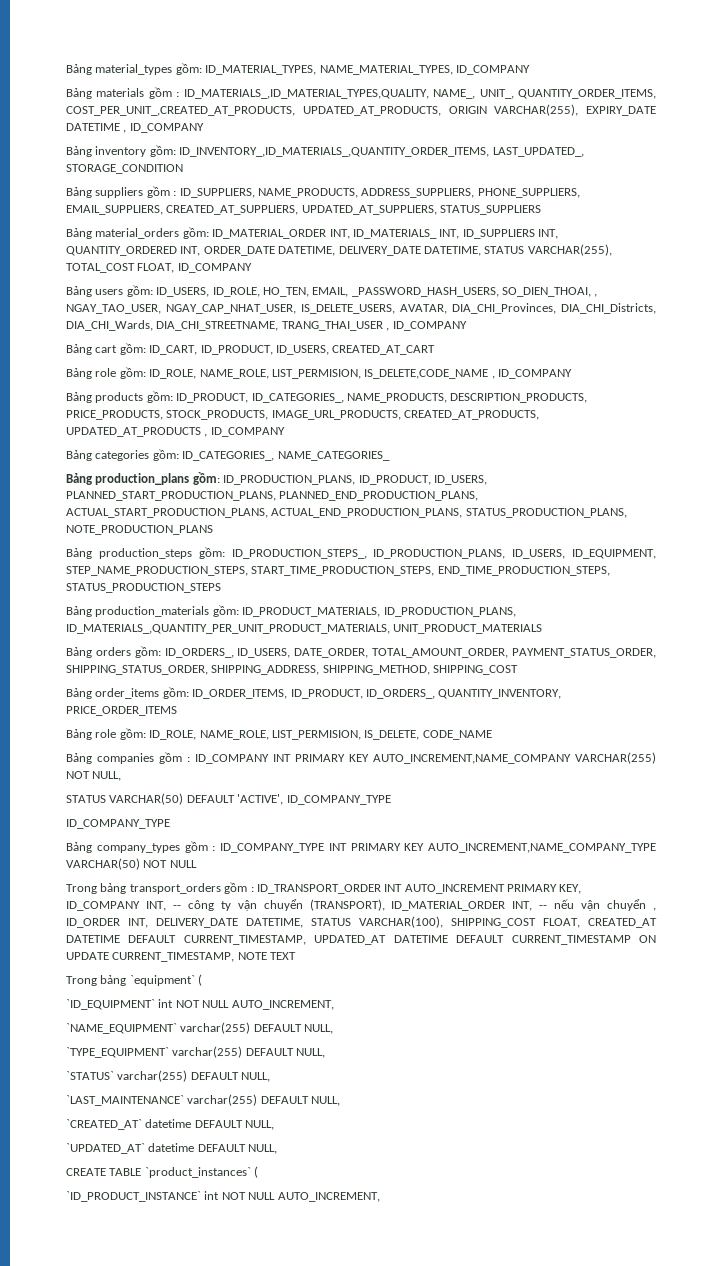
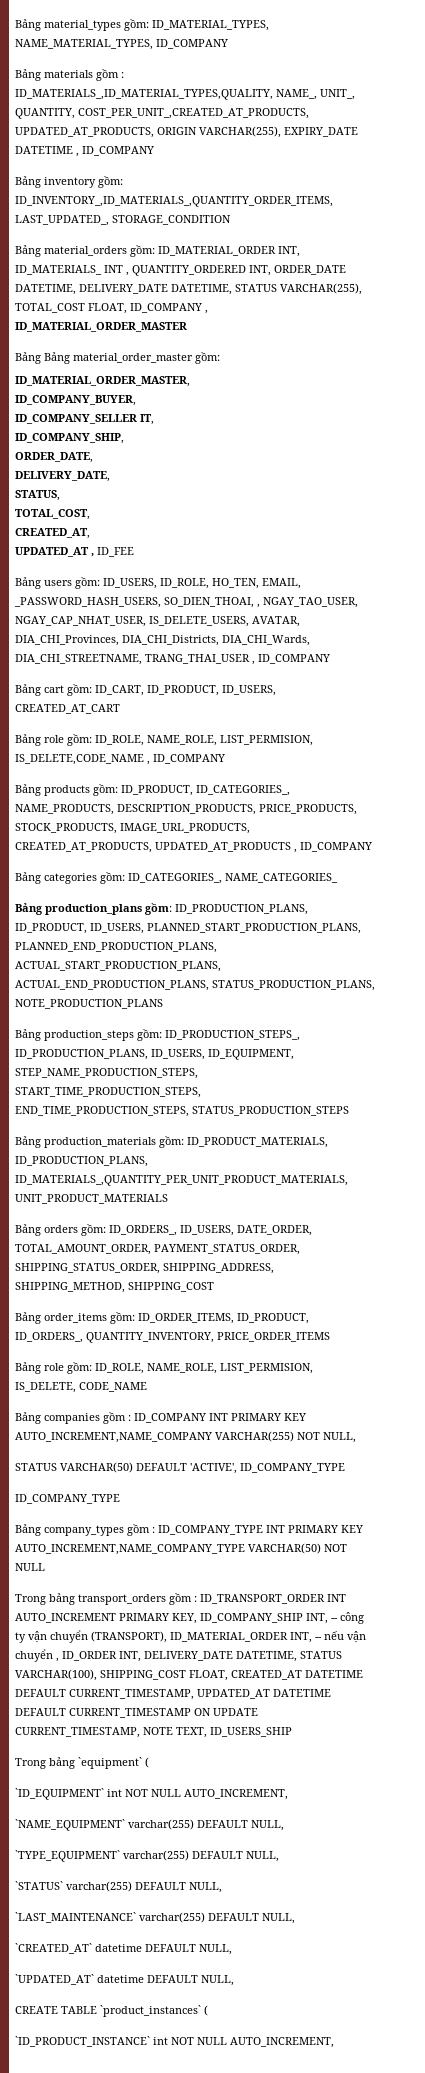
[518,89,656,99] QUANTITY_ORDER_ITEMS, -> [15,108,75,119] QUANTITY,
[66,186,580,198] [66,205,542,215] // Bảng suppliers gồm : ID_SUPPLIERS, NAME_PRODUCTS, ADDRESS_SUPPLIERS, PHONE_SUPPLIERS, EMAIL_SUPPLIERS, CREATED_AT_SUPPLIERS, UPDATED_AT_SUPPLIERS, STATUS_SUPPLIERS -> (231, 220) none
[439,229,558,239] INT, ID_SUPPLIERS INT, -> [104,265,129,276] INT ,
(252, 268) none -> [205,310,208,314] [15,322,187,332] [15,352,220,364] [15,376,190,387] [15,395,136,406] [15,414,154,425] [15,433,124,444] [15,452,93,463] [15,471,110,482] [15,490,60,501] [15,509,90,520] [15,528,90,539] [15,547,134,557] , ID_MATERIAL_ORDER_MASTER // Bảng Bảng material_order_master gồm: // ID_MATERIAL_ORDER_MASTER, // ID_COMPANY_BUYER, // ID_COMPANY_SELLER IT, // ID_COMPANY_SHIP, // ORDER_DATE, // DELIVERY_DATE, // STATUS, // TOTAL_COST, // CREATED_AT, // UPDATED_AT , ID_FEE
[66,901,140,911] ID_COMPANY -> [200,1613,303,1623] ID_COMPANY_SHIP
[270,952,297,960] TEXT -> [176,1727,292,1738] TEXT, ID_USERS_SHIP

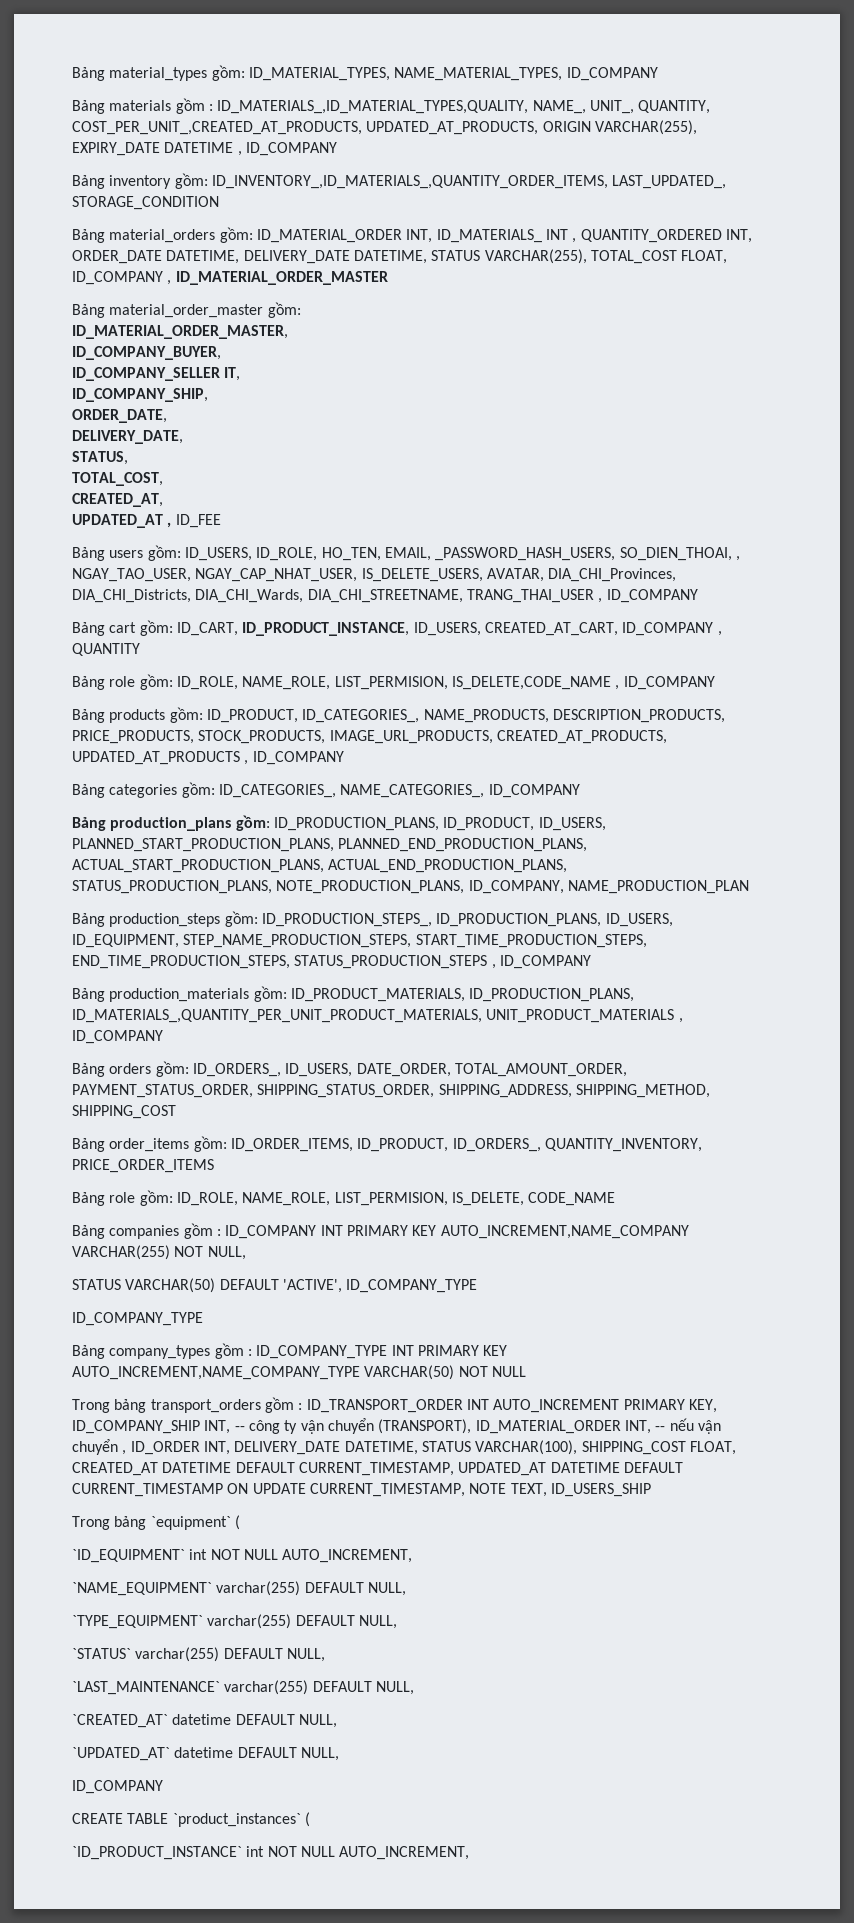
[44,352,70,364] Bảng -> (105, 311) none
[147,685,276,696] [15,704,120,714] ID_PRODUCT, ID_USERS, CREATED_AT_CART -> [242,622,722,636] [72,643,140,656] ID_PRODUCT_INSTANCE, ID_USERS, CREATED_AT_CART, ID_COMPANY , QUANTITY
[225,873,338,883] NAME_CATEGORIES_ -> [340,784,580,798] NAME_CATEGORIES_, ID_COMPANY
[15,999,163,1009] NOTE_PRODUCTION_PLANS -> [276,880,749,894] NOTE_PRODUCTION_PLANS, ID_COMPANY, NAME_PRODUCTION_PLAN
(349, 1111) none -> [491,955,591,969] , ID_COMPANY
(168, 1199) none -> [678,1018,683,1023] [72,1030,163,1044] , ID_COMPANY
(234, 1980) none -> [72,1780,163,1794] // ID_COMPANY

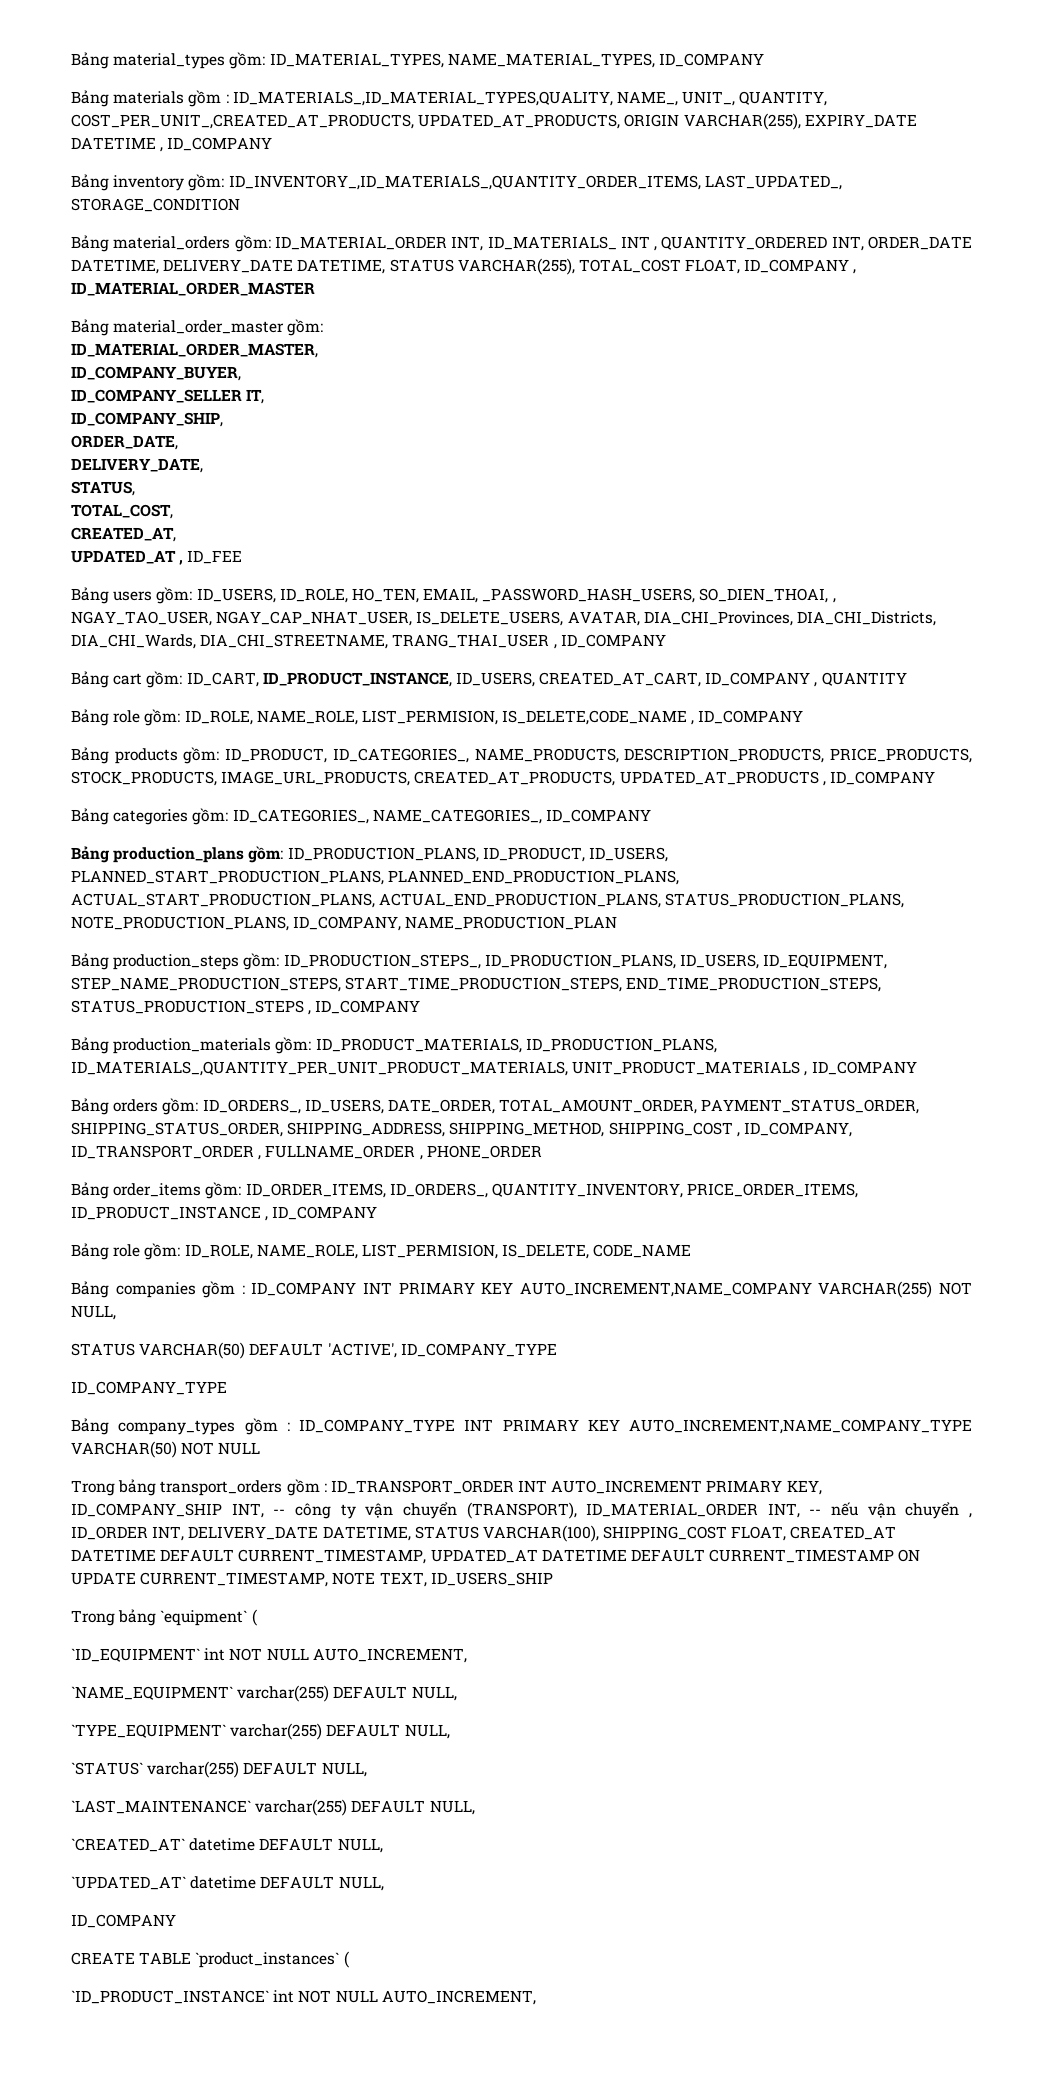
(176, 1112) none -> [736,1122,852,1137] [71,1145,542,1160] , ID_COMPANY, ID_TRANSPORT_ORDER , FULLNAME_ORDER , PHONE_ORDER
[357,1138,449,1152] ID_PRODUCT, -> (386, 1190) none
[72,1159,214,1173] PRICE_ORDER_ITEMS -> [687,1183,859,1198] [71,1206,378,1221] PRICE_ORDER_ITEMS, ID_PRODUCT_INSTANCE , ID_COMPANY

